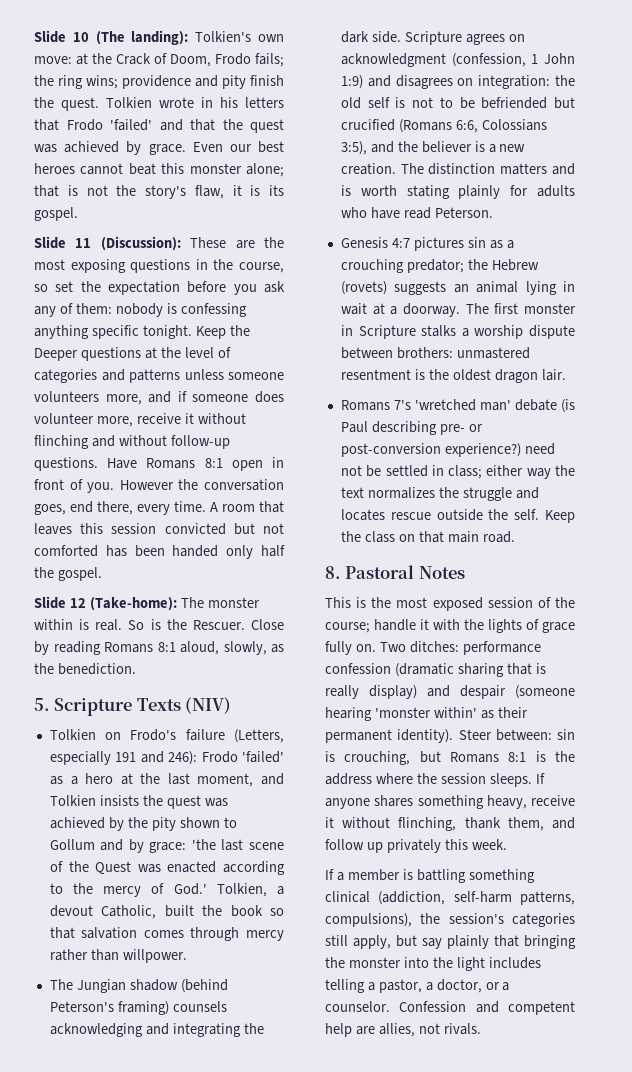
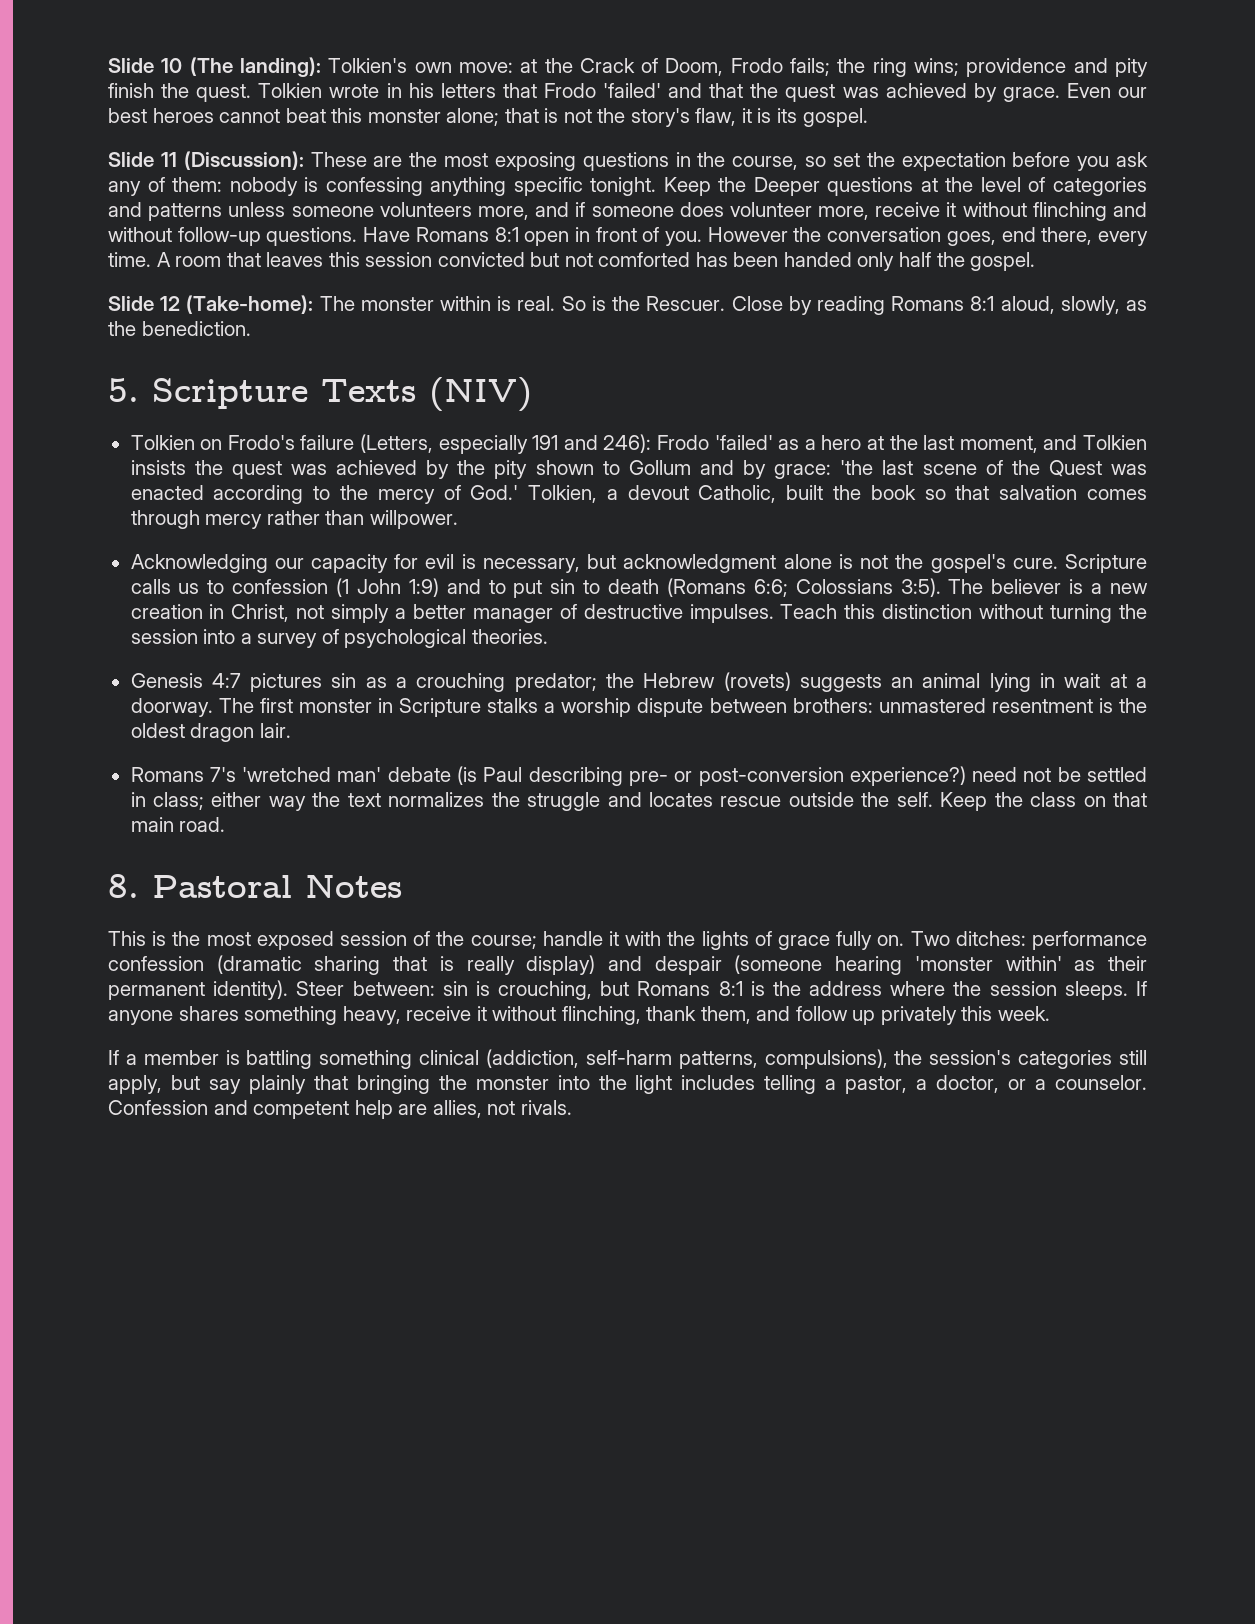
[49,979,228,993] [49,1001,227,1015] [49,1023,264,1037] [340,31,525,45] [340,53,575,67] [340,75,575,89] [340,97,575,109] [340,119,547,133] [340,141,526,155] [340,163,575,175] [340,185,575,199] [340,207,493,219] The Jungian shadow (behind Peterson's framing) counsels acknowledging and integrating the dark side. Scripture agrees on acknowledgment (confession, 1 John 1:9) and disagrees on integration: the old self is not to be befriended but crucified (Romans 6:6, Colossians 3:5), and the believer is a new creation. The distinction matters and is worth stating plainly for adults who have read Peterson. -> [130,554,1148,573] [130,578,1149,598] [130,604,1148,623] [130,629,548,648] Acknowledging our capacity for evil is necessary, but acknowledgment alone is not the gospel's cure. Scripture calls us to confession (1 John 1:9) and to put sin to death (Romans 6:6; Colossians 3:5). The believer is a new creation in Christ, not simply a better manager of destructive impulses. Teach this distinction without turning the session into a survey of psychological theories.

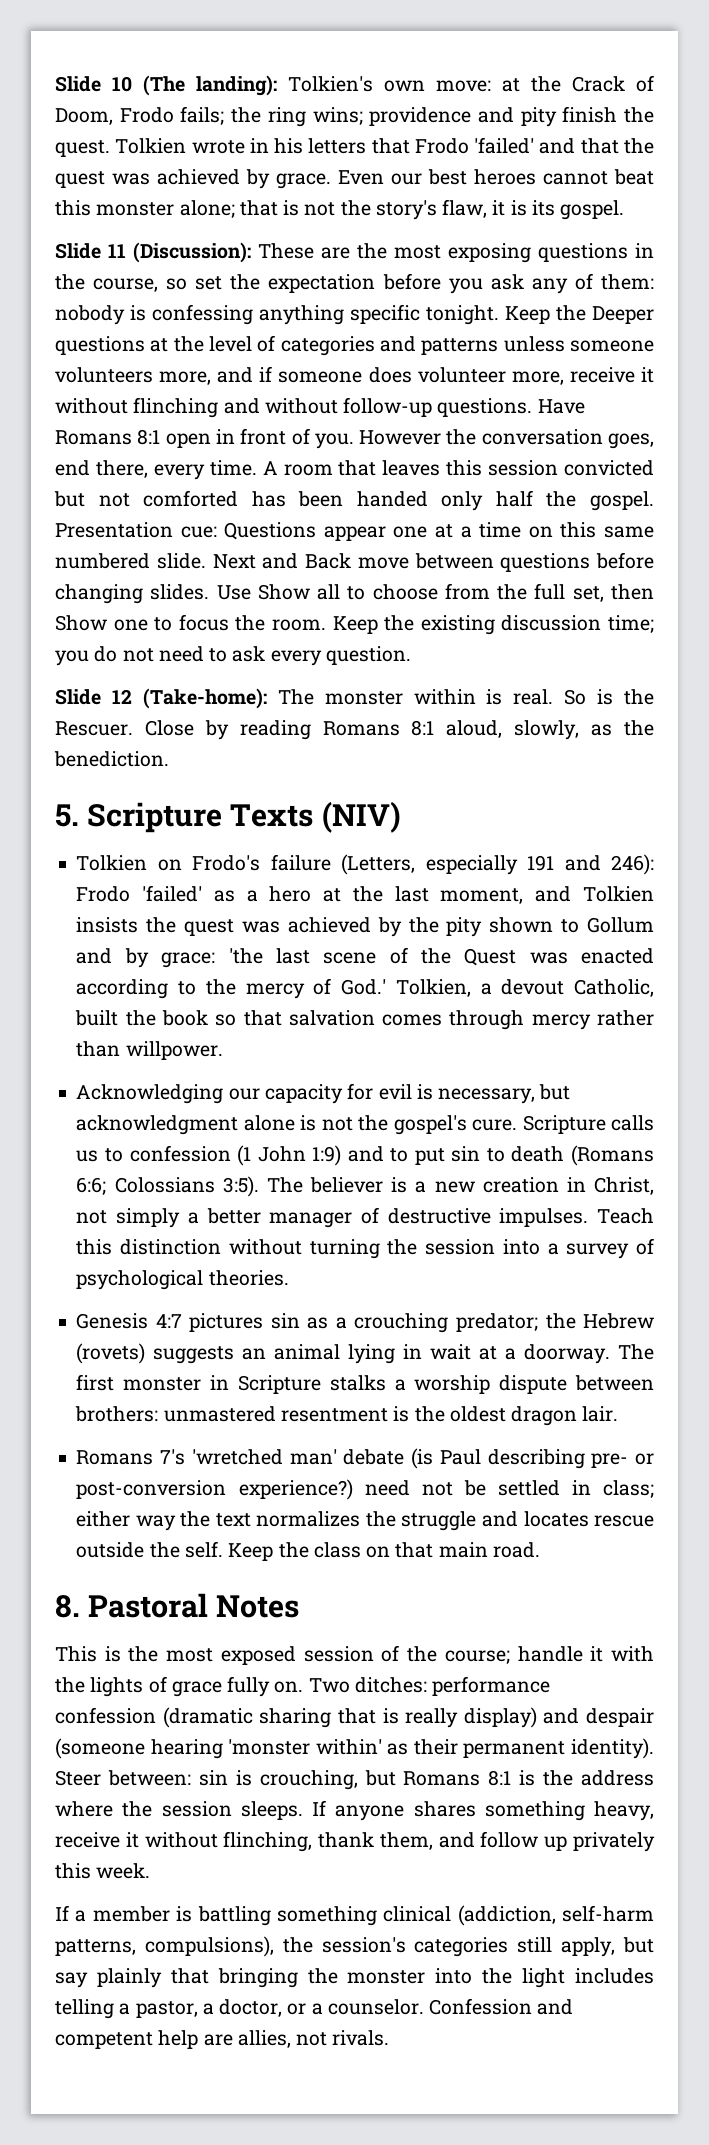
(1036, 261) none -> [55,522,655,541] [55,552,654,572] [55,583,654,604] [55,614,655,635] [55,646,411,666] Presentation cue: Questions appear one at a time on this same numbered slide. Next and Back move between questions before changing slides. Use Show all to choose from the full set, then Show one to focus the room. Keep the existing discussion time; you do not need to ask every question.

